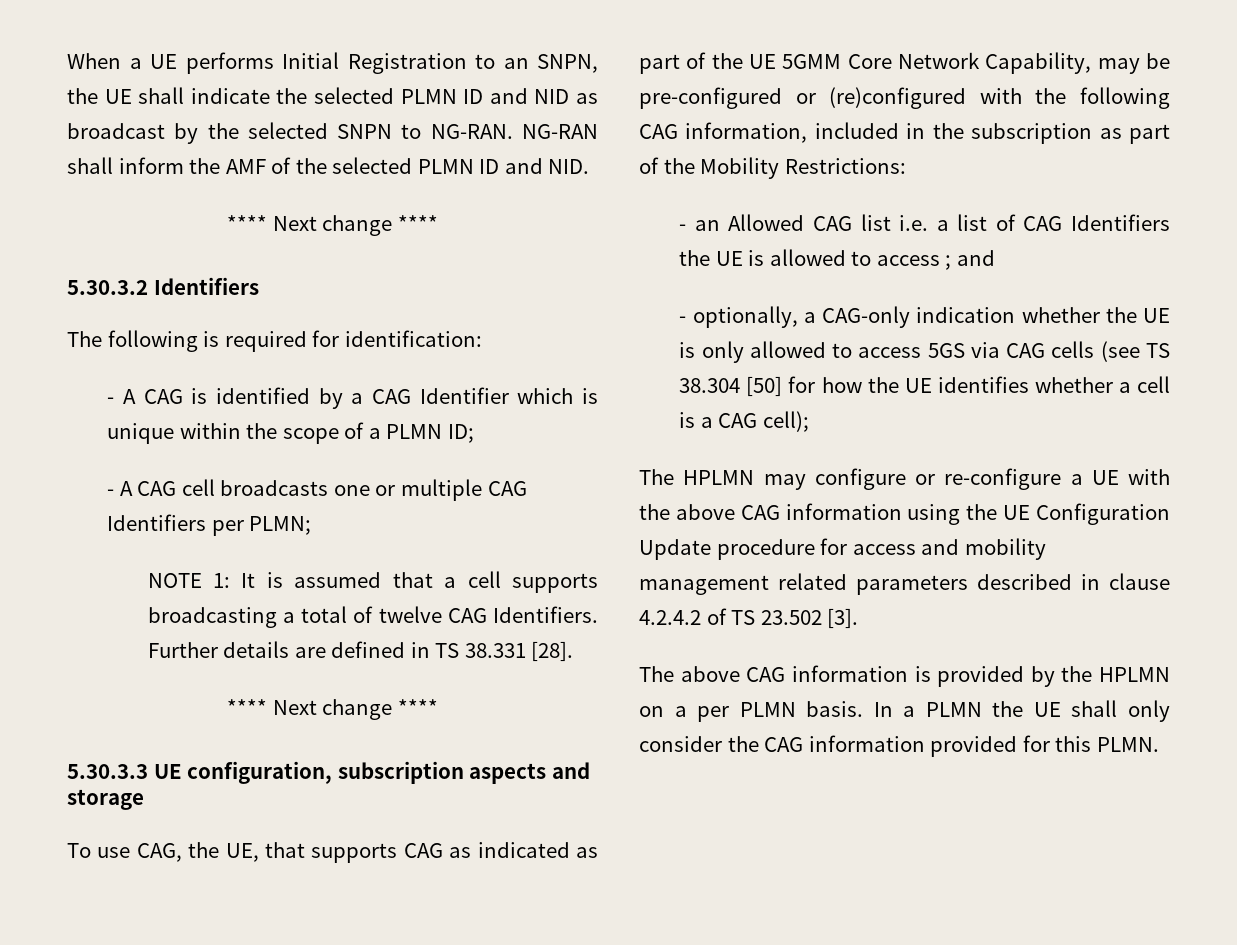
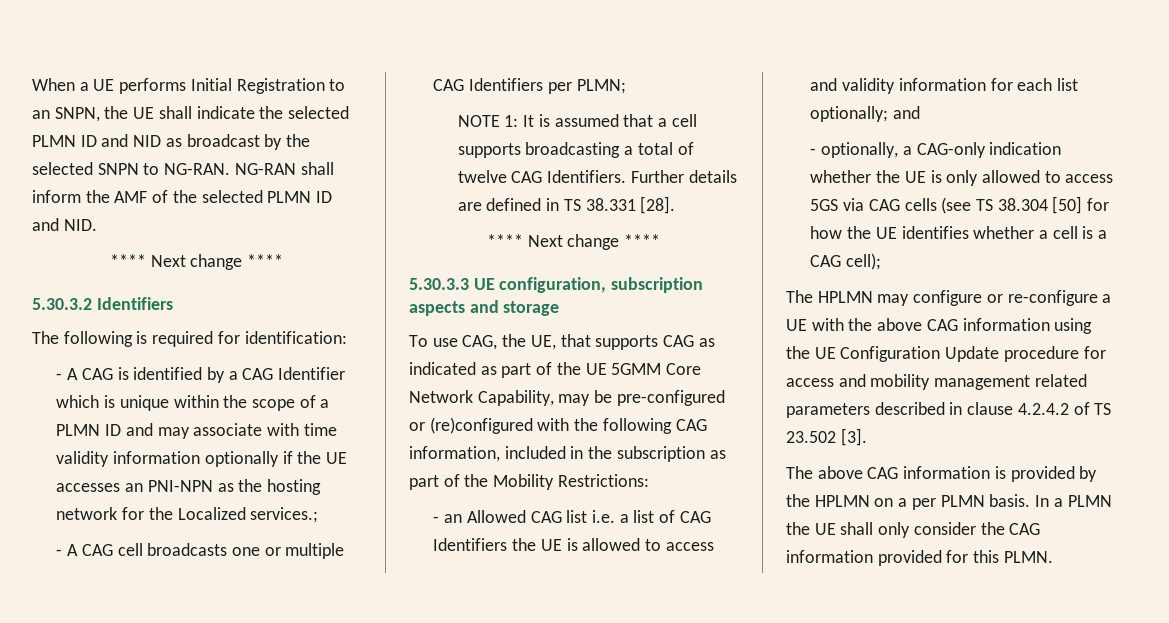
[448,424,475,443] ID; -> [105,423,337,439] [56,451,347,467] [56,479,321,495] [56,507,319,523] ID and may associate with time validity information optionally if the UE accesses an PNI-NPN as the hosting network for the Localized services.;
[945,255,952,270] ; -> [810,78,1078,94] [810,106,889,122] and validity information for each list optionally;

